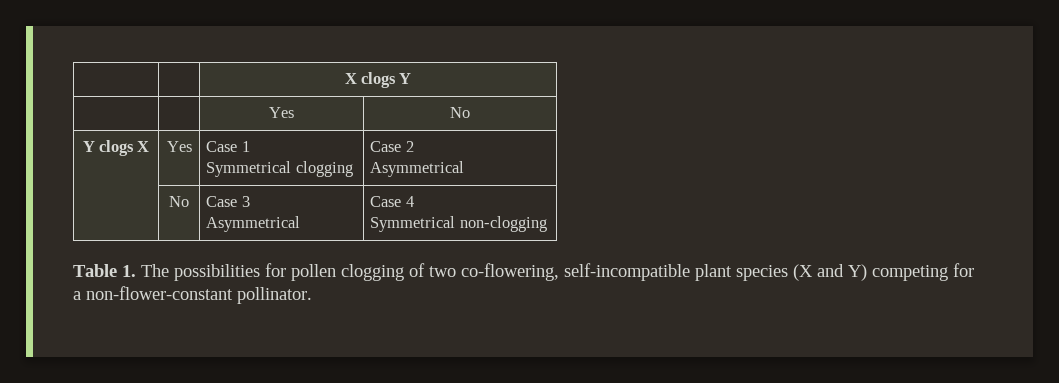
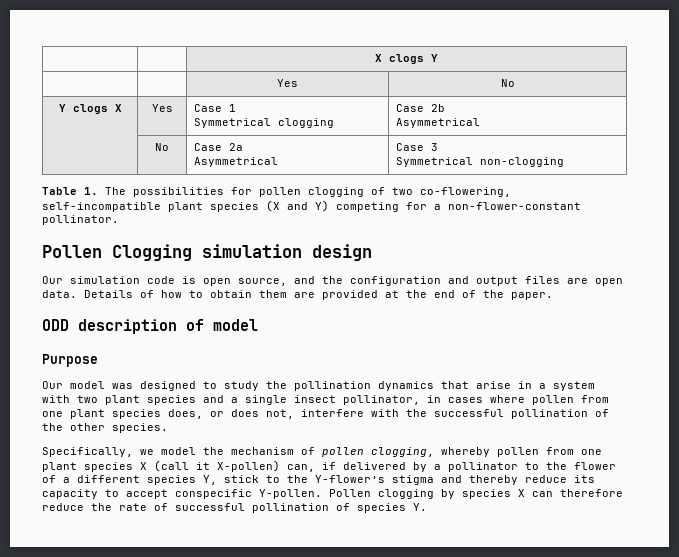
[405,141,414,152] 2 -> [430,104,445,112] 2b
[241,196,250,207] 3 -> [228,143,243,151] 2a
[405,196,414,207] 4 -> [430,143,438,151] 3
(312, 295) none -> [42,244,372,261] [42,276,623,286] [42,290,553,300] [42,319,258,334] [42,354,98,367] [42,381,595,391] [42,395,609,405] [42,409,609,419] [42,423,168,433] [42,447,602,457] [42,460,616,472] [42,475,595,485] [42,489,623,499] [42,503,427,513] // Pollen Clogging simulation design // Our simulation code is open source, and the configuration and output files are open data. Details of how to obtain them are provided at the end of the paper. // ODD description of model // Purpose // Our model was designed to study the pollination dynamics that arise in a system with two plant species and a single insect pollinator, in cases where pollen from one plant species does, or does not, interfere with the successful pollination of the other species. // Specifically, we model the mechanism of pollen clogging, whereby pollen from one plant species X (call it X-pollen) can, if delivered by a pollinator to the flower of a different species Y, stick to the Y-flower’s stigma and thereby reduce its capacity to accept conspecific Y-pollen. Pollen clogging by species X can therefore reduce the rate of successful pollination of species Y.

